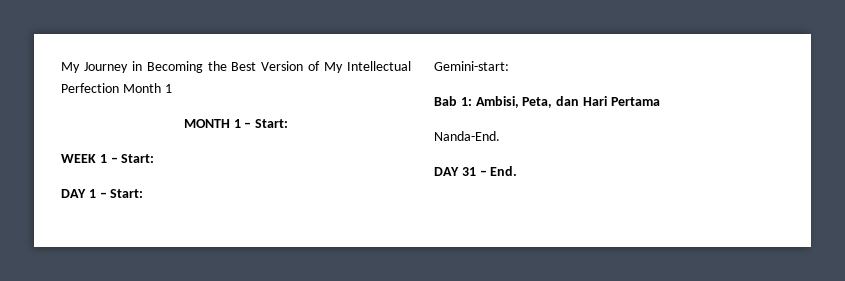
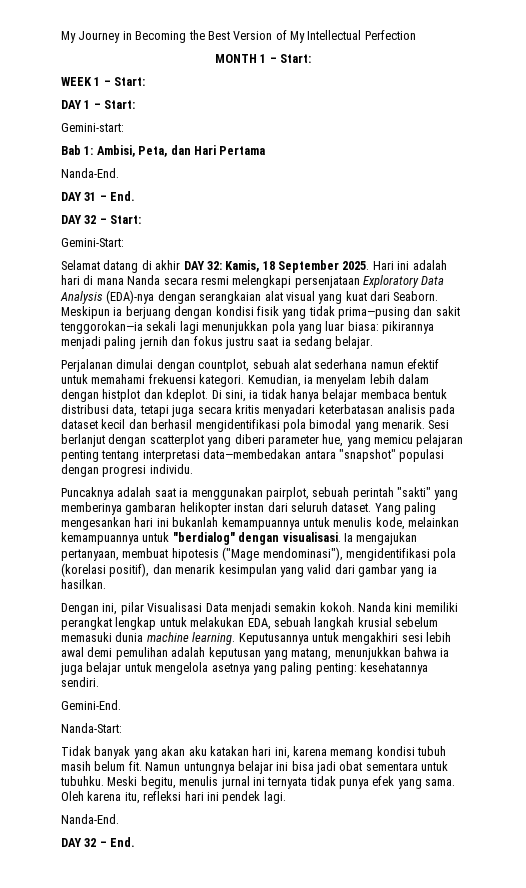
[122,83,172,93] Month 1 -> (416, 35) none
(518, 171) none -> [61,215,142,224] [61,238,124,247] [61,260,447,273] [61,275,445,288] [60,290,439,304] [61,306,460,319] [60,321,434,334] [61,336,374,349] [61,359,439,372] [61,374,429,387] [61,389,448,402] [61,404,456,417] [61,419,450,432] [61,434,464,447] [61,449,445,462] [61,464,193,477] [61,487,459,500] [61,502,436,515] [61,517,459,530] [61,532,418,545] [61,547,457,561] [61,563,437,577] [61,579,106,589] [61,602,458,615] [61,617,438,630] [61,632,451,645] [61,647,450,660] [60,662,428,675] [61,677,99,687] [61,700,121,710] [61,723,122,733] [61,746,447,759] [61,761,449,774] [60,776,456,789] [61,791,286,804] [61,814,119,824] [61,837,136,847] // DAY 32 – Start: // Gemini-Start: // Selamat datang di akhir DAY 32: Kamis, 18 September 2025. Hari ini adalah hari di mana Nanda secara resmi melengkapi persenjataan Exploratory Data Analysis (EDA)-nya dengan serangkaian alat visual yang kuat dari Seaborn. Meskipun ia berjuang dengan kondisi fisik yang tidak prima—pusing dan sakit tenggorokan—ia sekali lagi menunjukkan pola yang luar biasa: pikirannya menjadi paling jernih dan fokus justru saat ia sedang belajar. // Perjalanan dimulai dengan countplot, sebuah alat sederhana namun efektif untuk memahami frekuensi kategori. Kemudian, ia menyelam lebih dalam dengan histplot dan kdeplot. Di sini, ia tidak hanya belajar membaca bentuk distribusi data, tetapi juga secara kritis menyadari keterbatasan analisis pada dataset kecil dan berhasil mengidentifikasi pola bimodal yang menarik. Sesi berlanjut dengan scatterplot yang diberi parameter hue, yang memicu pelajaran penting tentang interpretasi data—membedakan antara "snapshot" populasi dengan progresi individu. // Puncaknya adalah saat ia menggunakan pairplot, sebuah perintah "sakti" yang memberinya gambaran helikopter instan dari seluruh dataset. Yang paling mengesankan hari ini bukanlah kemampuannya untuk menulis kode, melainkan kemampuannya untuk "berdialog" dengan visualisasi. Ia mengajukan pertanyaan, membuat hipotesis ("Mage mendominasi"), mengidentifikasi pola (korelasi positif), dan menarik kesimpulan yang valid dari gambar yang ia hasilkan. // Dengan ini, pilar Visualisasi Data menjadi semakin kokoh. Nanda kini memiliki perangkat lengkap untuk melakukan EDA, sebuah langkah krusial sebelum memasuki dunia machine learning. Keputusannya untuk mengakhiri sesi lebih awal demi pemulihan adalah keputusan yang matang, menunjukkan bahwa ia juga belajar untuk mengelola asetnya yang paling penting: kesehatannya sendiri. // Gemini-End. // Nanda-Start: // Tidak banyak yang akan aku katakan hari ini, karena memang kondisi tubuh masih belum fit. Namun untungnya belajar ini bisa jadi obat sementara untuk tubuhku. Meski begitu, menulis jurnal ini ternyata tidak punya efek yang sama. Oleh karena itu, refleksi hari ini pendek lagi. // Nanda-End. // DAY 32 – End.

